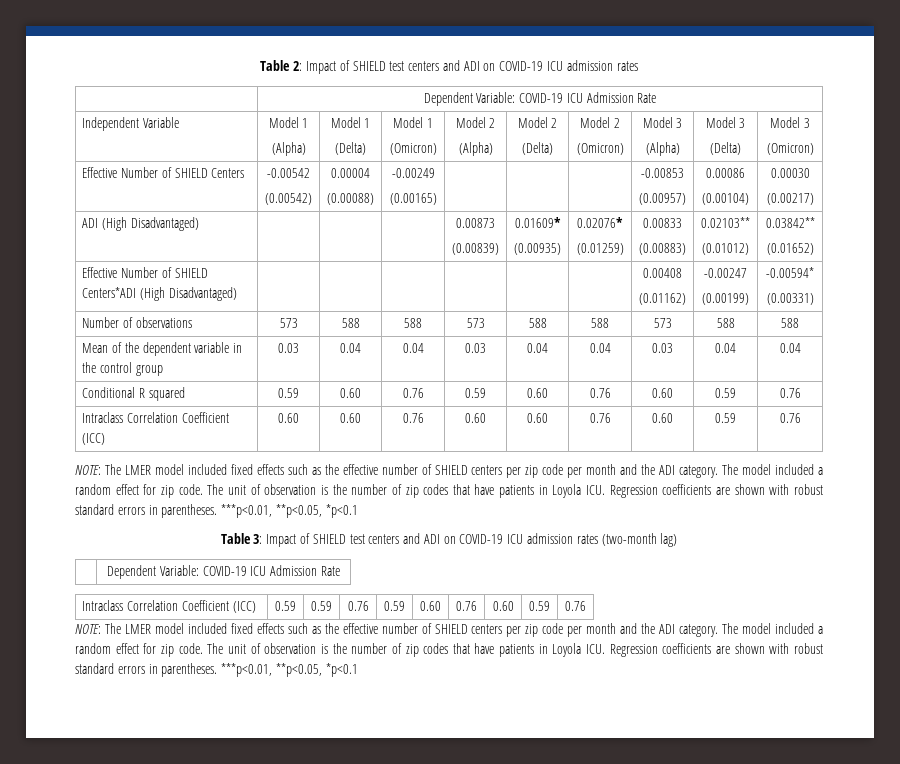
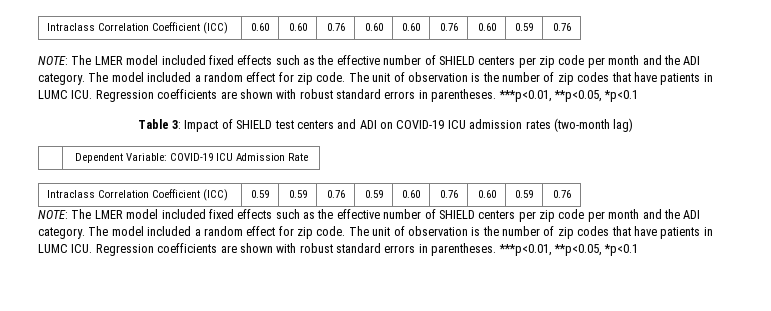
[260,60,638,74] [423,92,657,106] [82,117,179,131] [268,117,309,128] [271,142,306,156] [330,117,371,128] [335,142,366,155] [393,117,433,128] [389,143,437,155] [455,117,496,128] [458,142,493,156] [517,117,558,128] [522,142,553,155] [580,117,620,128] [576,143,624,155] [642,117,683,128] [645,142,680,156] [705,117,746,128] [710,142,741,155] [770,117,810,128] [766,143,814,155] [82,167,245,178] [267,168,310,178] [265,193,312,205] [331,168,370,178] [327,193,374,205] [391,168,435,178] [389,193,437,205] [641,168,684,178] [639,193,686,205] [706,168,745,178] [702,193,749,205] [770,168,810,178] [766,193,814,205] [82,217,199,231] [456,218,495,228] [452,243,499,255] [514,217,561,228] [514,243,561,255] [577,217,623,228] [576,243,624,255] [643,218,682,228] [639,243,686,255] [701,217,750,228] [702,243,749,255] [765,217,815,228] [766,243,814,255] [82,267,208,278] [82,287,237,301] [643,268,682,278] [639,293,686,305] [704,268,747,278] [702,293,749,305] [766,267,814,278] [766,293,814,305] [82,317,192,328] [279,318,298,328] [341,318,360,328] [404,318,422,328] [466,318,485,328] [528,318,547,328] [591,318,609,328] [653,318,672,328] [716,318,735,328] [781,318,799,328] [82,342,243,356] [82,362,163,376] [278,343,299,353] [340,343,361,353] [402,343,424,353] [465,343,486,353] [527,343,548,353] [589,343,611,353] [652,343,673,353] [715,343,736,353] [779,343,801,353] [82,387,185,401] [278,388,299,398] [340,388,361,398] [402,388,424,398] [465,388,486,398] [527,388,548,398] [589,388,611,398] [652,388,673,398] [715,388,736,398] [779,388,801,398] Table 2: Impact of SHIELD test centers and ADI on COVID-19 ICU admission rates // | Dependent Variable: COVID-19 ICU Admission Rate // Independent Variable | Model 1 // (Alpha) | Model 1 // (Delta) | Model 1 // (Omicron) | Model 2 // (Alpha) | Model 2 // (Delta) | Model 2 // (Omicron) | Model 3 // (Alpha) | Model 3 // (Delta) | Model 3 // (Omicron) // Effective Number of SHIELD Centers | -0.00542 // (0.00542) | 0.00004 // (0.00088) | -0.00249 // (0.00165) | | | | -0.00853 // (0.00957) | 0.00086 // (0.00104) | 0.00030 // (0.00217) // ADI (High Disadvantaged) | | | | 0.00873 // (0.00839) | 0.01609* // (0.00935) | 0.02076* // (0.01259) | 0.00833 // (0.00883) | 0.02103** // (0.01012) | 0.03842** // (0.01652) // Effective Number of SHIELD Centers*ADI (High Disadvantaged) | | | | | | | 0.00408 // (0.01162) | -0.00247 // (0.00199) | -0.00594* // (0.00331) // Number of observations | 573 | 588 | 588 | 573 | 588 | 588 | 573 | 588 | 588 // Mean of the dependent variable in the control group | 0.03 | 0.04 | 0.04 | 0.03 | 0.04 | 0.04 | 0.03 | 0.04 | 0.04 // Conditional R squared | 0.59 | 0.60 | 0.76 | 0.59 | 0.60 | 0.76 | 0.60 | 0.59 | 0.76 // -> (47, 27) none
[552,484,582,498] Loyola -> [38,90,68,99] LUMC
[552,643,582,657] Loyola -> [38,244,68,253] LUMC

